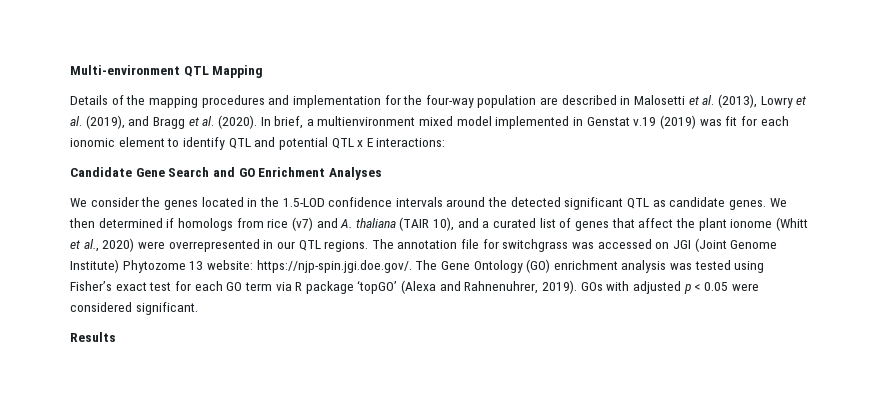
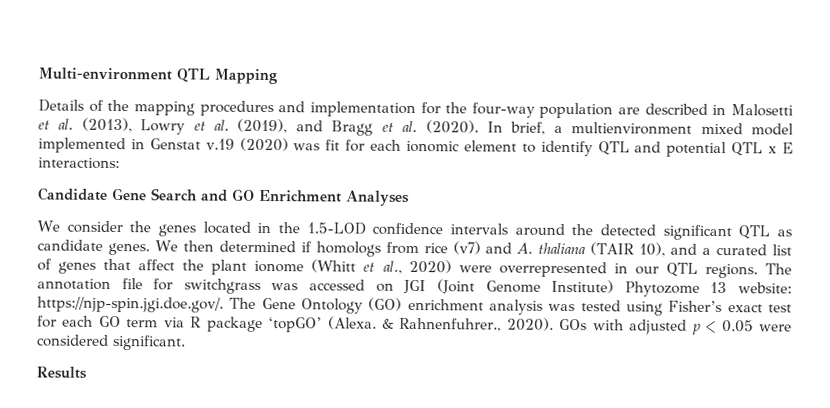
[659,115,696,129] (2019) -> [239,137,289,152] (2020)
[401,280,578,294] (Alexa and Rahnenuhrer, 2019). -> [327,316,554,332] (Alexa. & Rahnenfuhrer., 2020).

